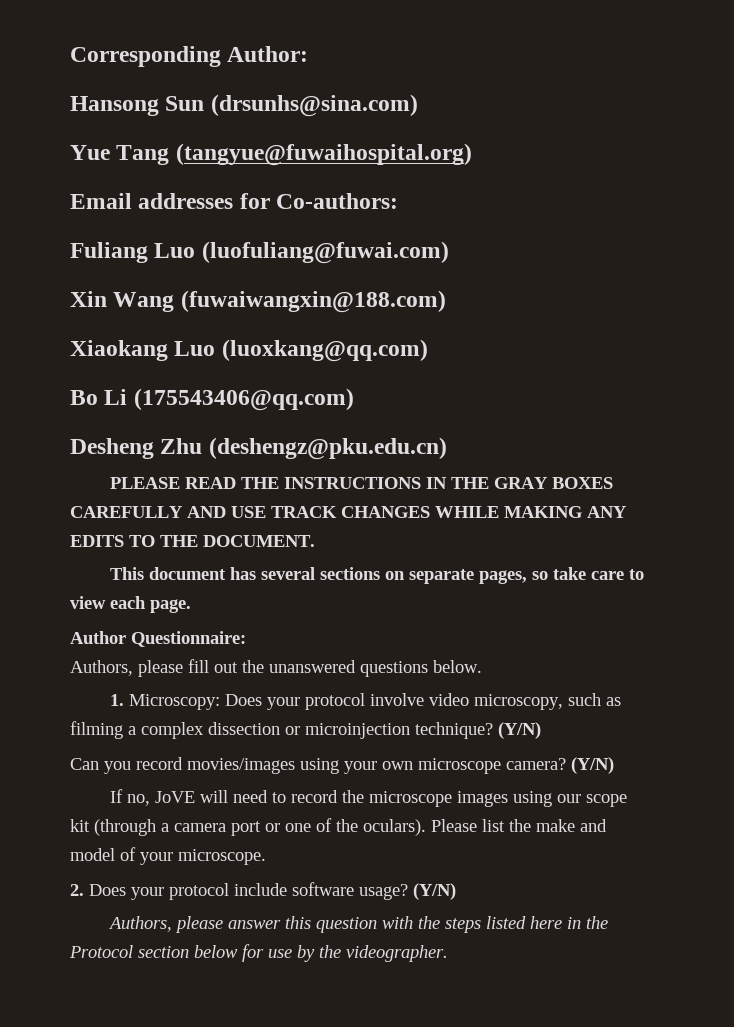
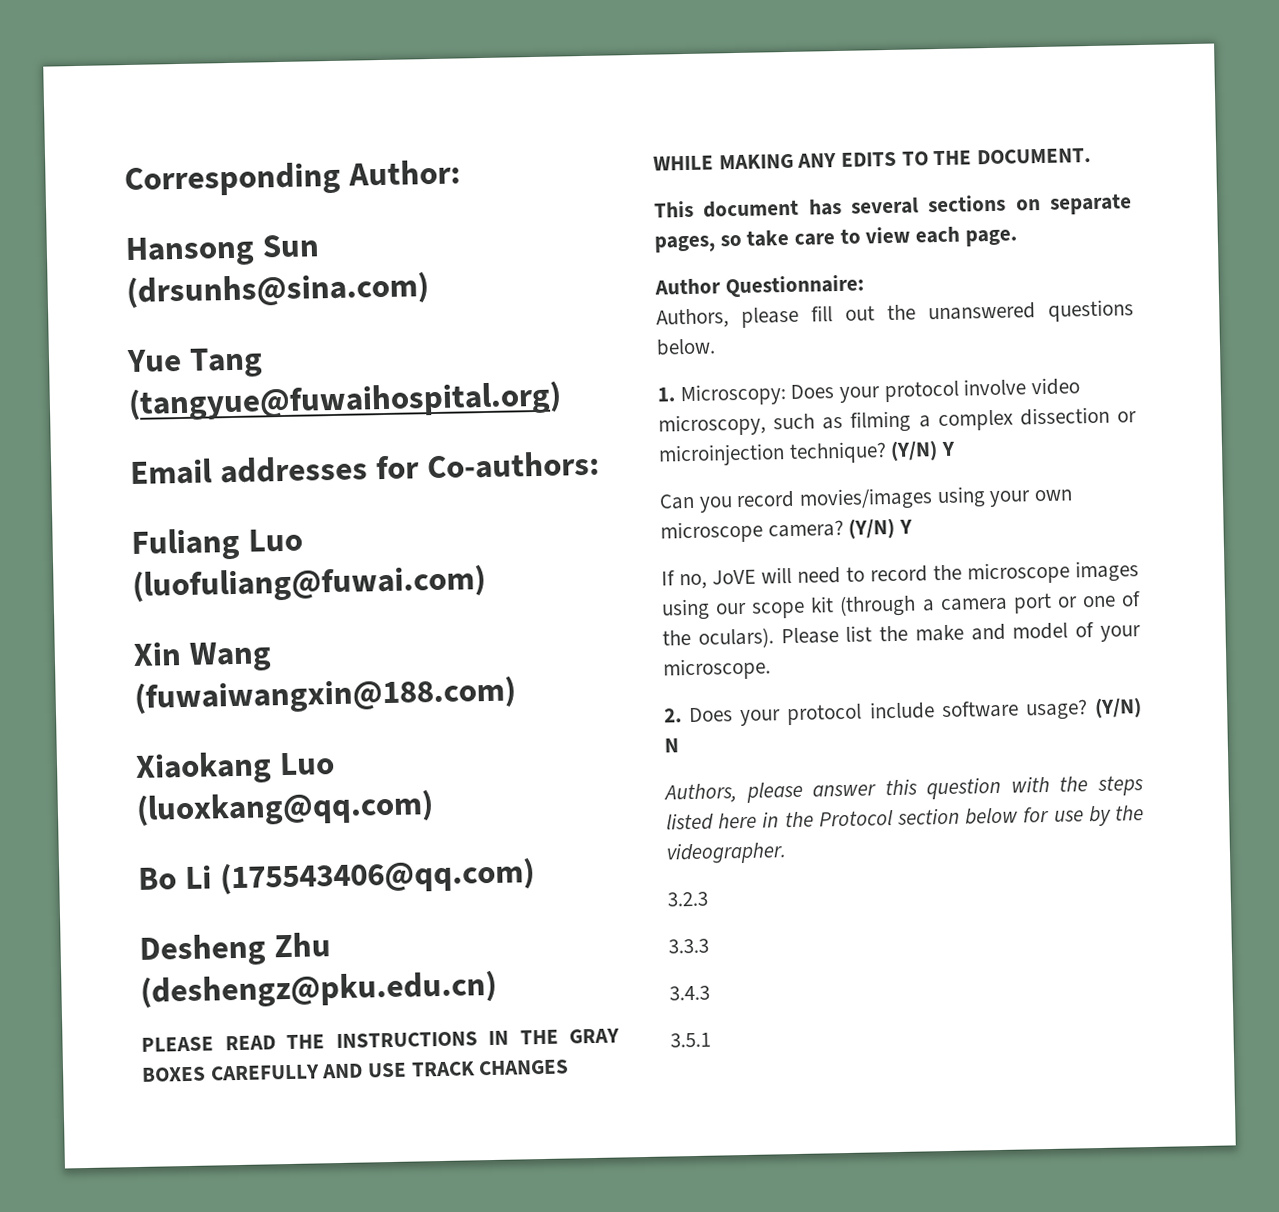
(541, 730) none -> [941,441,957,457] Y
(614, 765) none -> [899,519,914,534] Y
(456, 891) none -> [664,738,679,753] N
(448, 953) none -> [667,891,708,907] [668,938,709,954] [669,985,710,1001] [670,1032,711,1048] // 3.2.3 // 3.3.3 // 3.4.3 // 3.5.1

